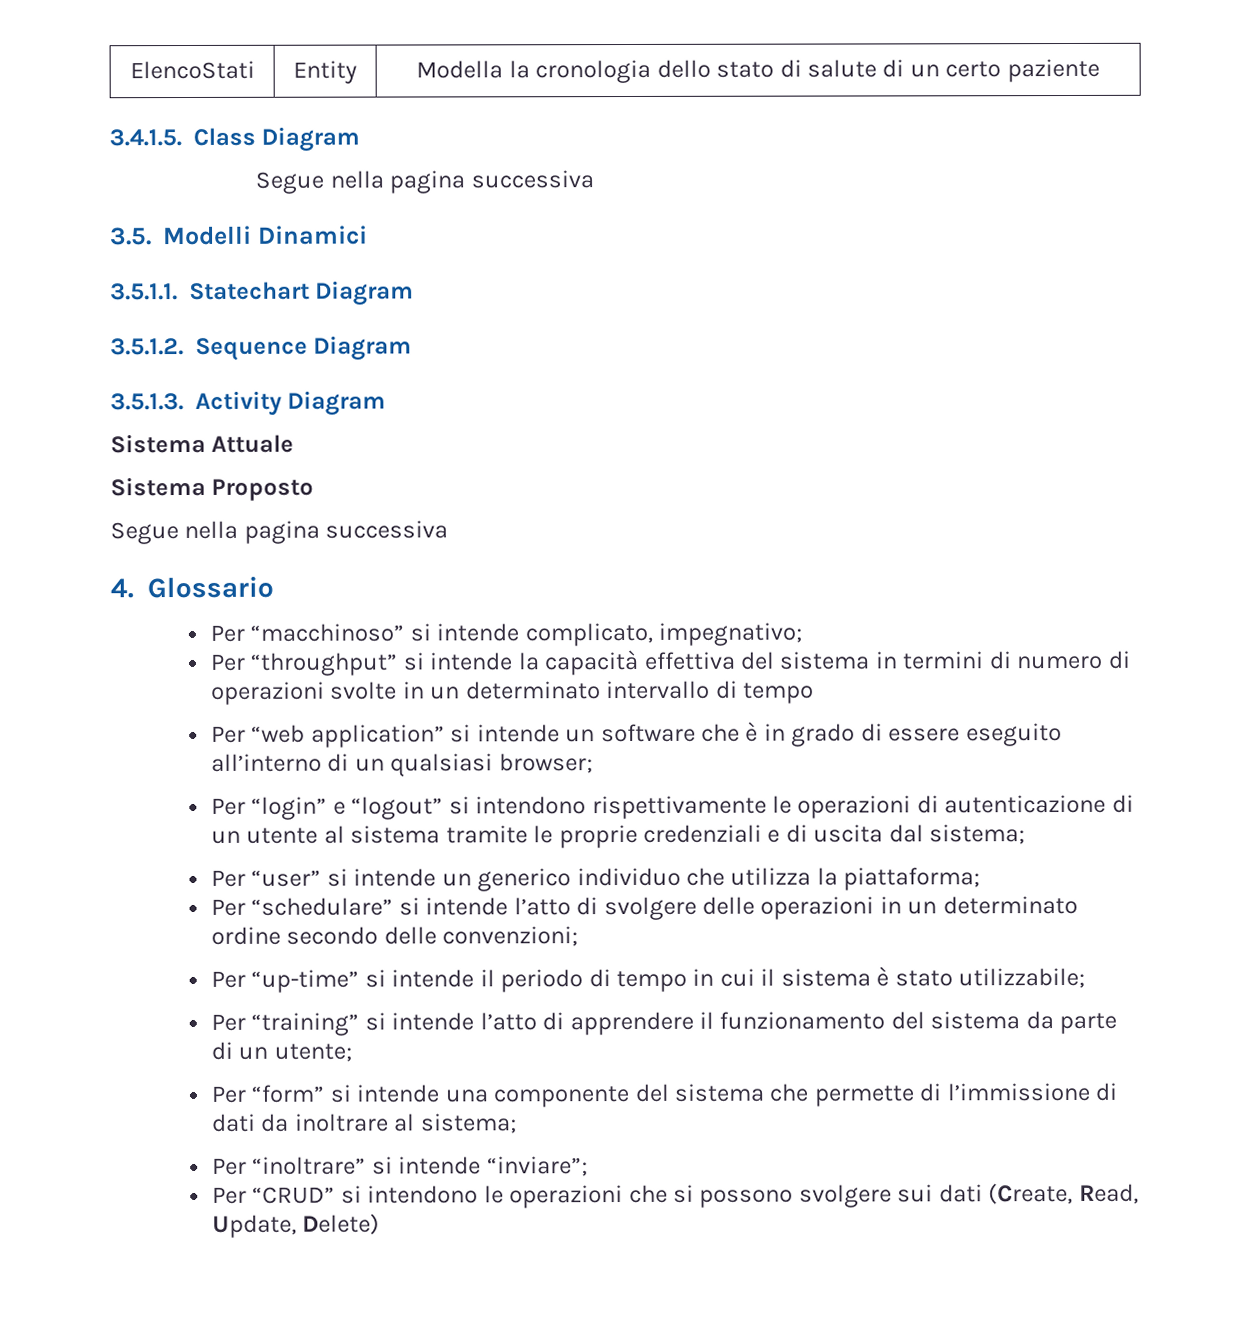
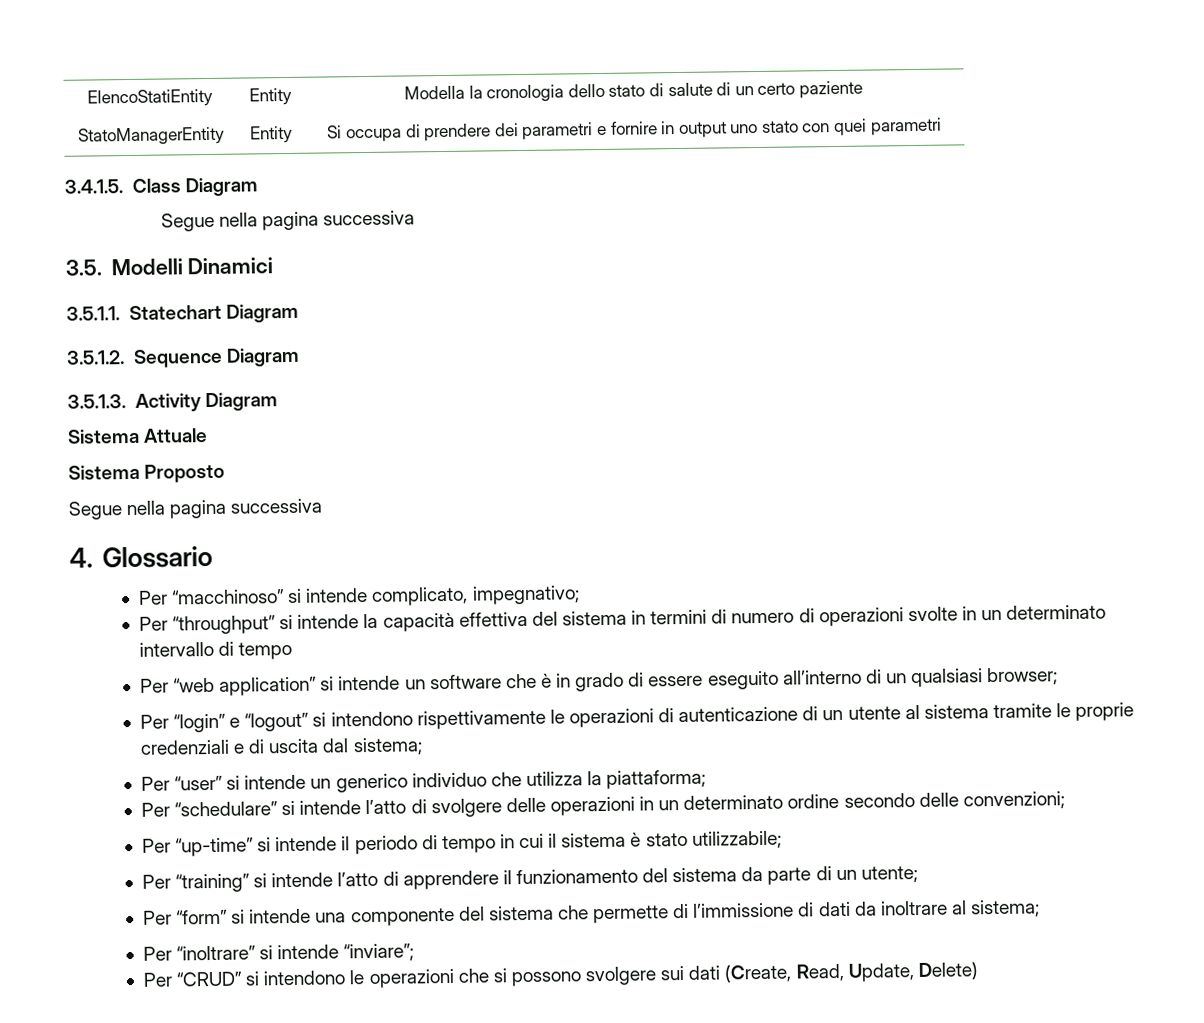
[129,60,255,80] ElencoStati -> [87,88,213,108] ElencoStatiEntity
(1100, 70) none -> [77,126,225,146] [249,125,293,144] [327,117,942,143] // StatoManagerEntity | Entity | Si occupa di prendere dei parametri e fornire in output uno stato con quei parametri

